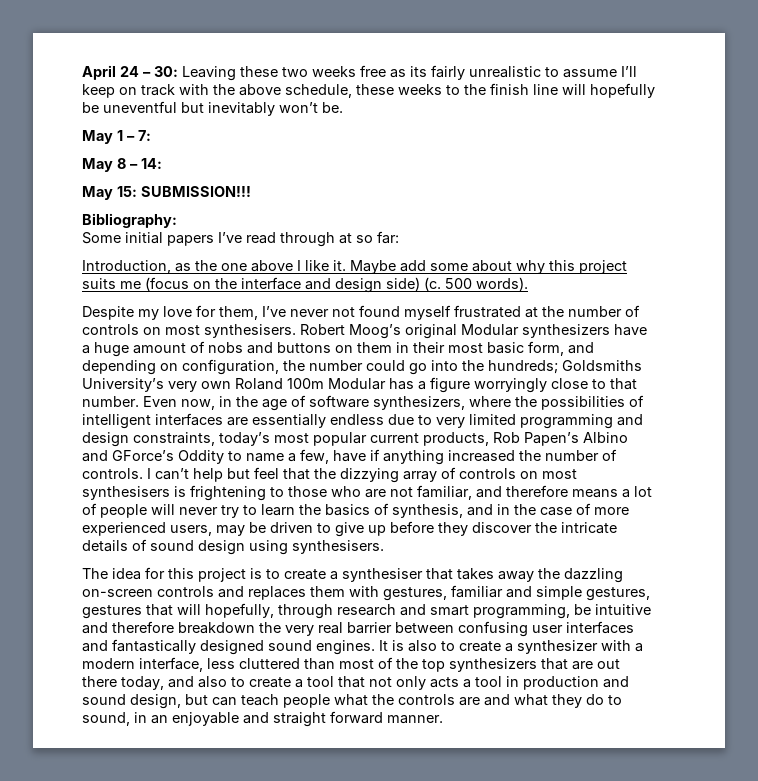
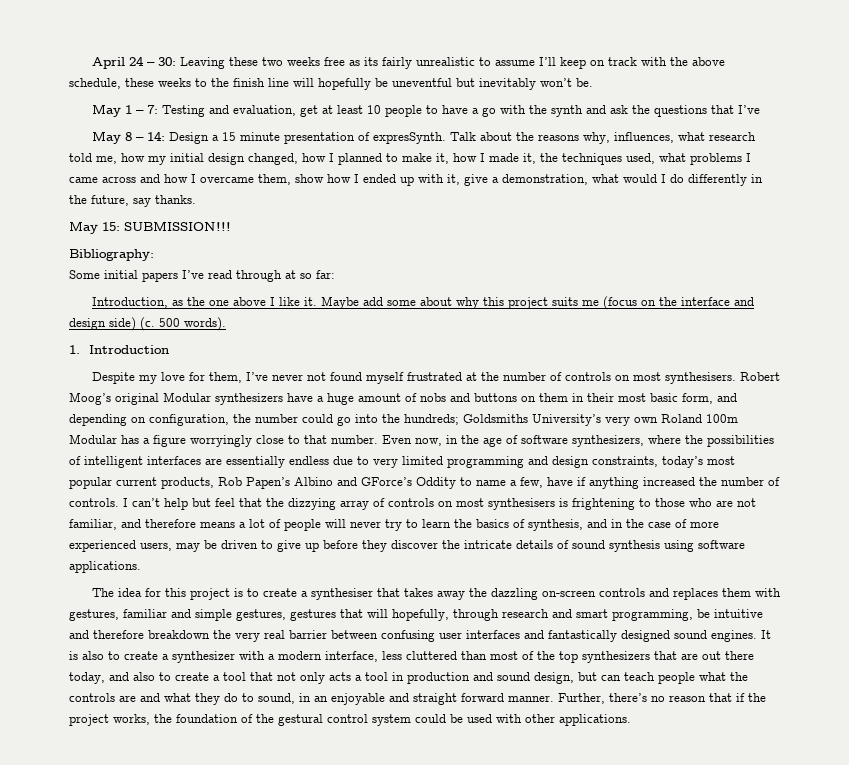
[82,158,162,172] // May 8 – 14: -> [161,105,760,117] [91,131,756,144] [69,153,751,165] [69,174,763,186] [69,195,196,207] Testing and evaluation, get at least 10 people to have a go with the synth and ask the questions that I’ve // May 8 – 14: Design a 15 minute presentation of expresSynth. Talk about the reasons why, influences, what research told me, how my initial design changed, how I planned to make it, how I made it, the techniques used, what problems I came across and how I overcame them, show how I ended up with it, give a demonstration, what would I do differently in the future, say thanks.
(528, 284) none -> [69,345,169,354] // 1. Introduction
[198,540,384,555] design using synthesisers. -> [609,540,745,552] [69,561,141,573] synthesis using software applications.
(443, 719) none -> [558,693,766,704] [69,714,631,726] Further, there’s no reason that if the project works, the foundation of the gestural control system could be used with other applications.

